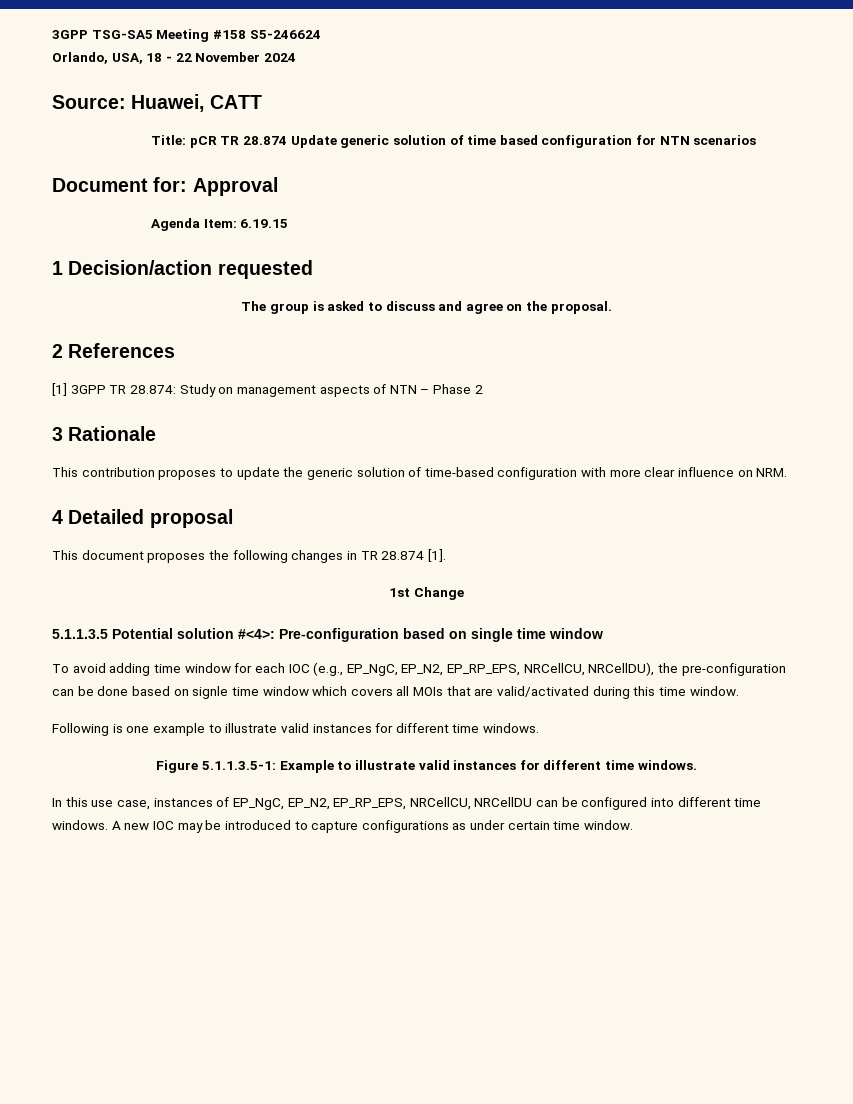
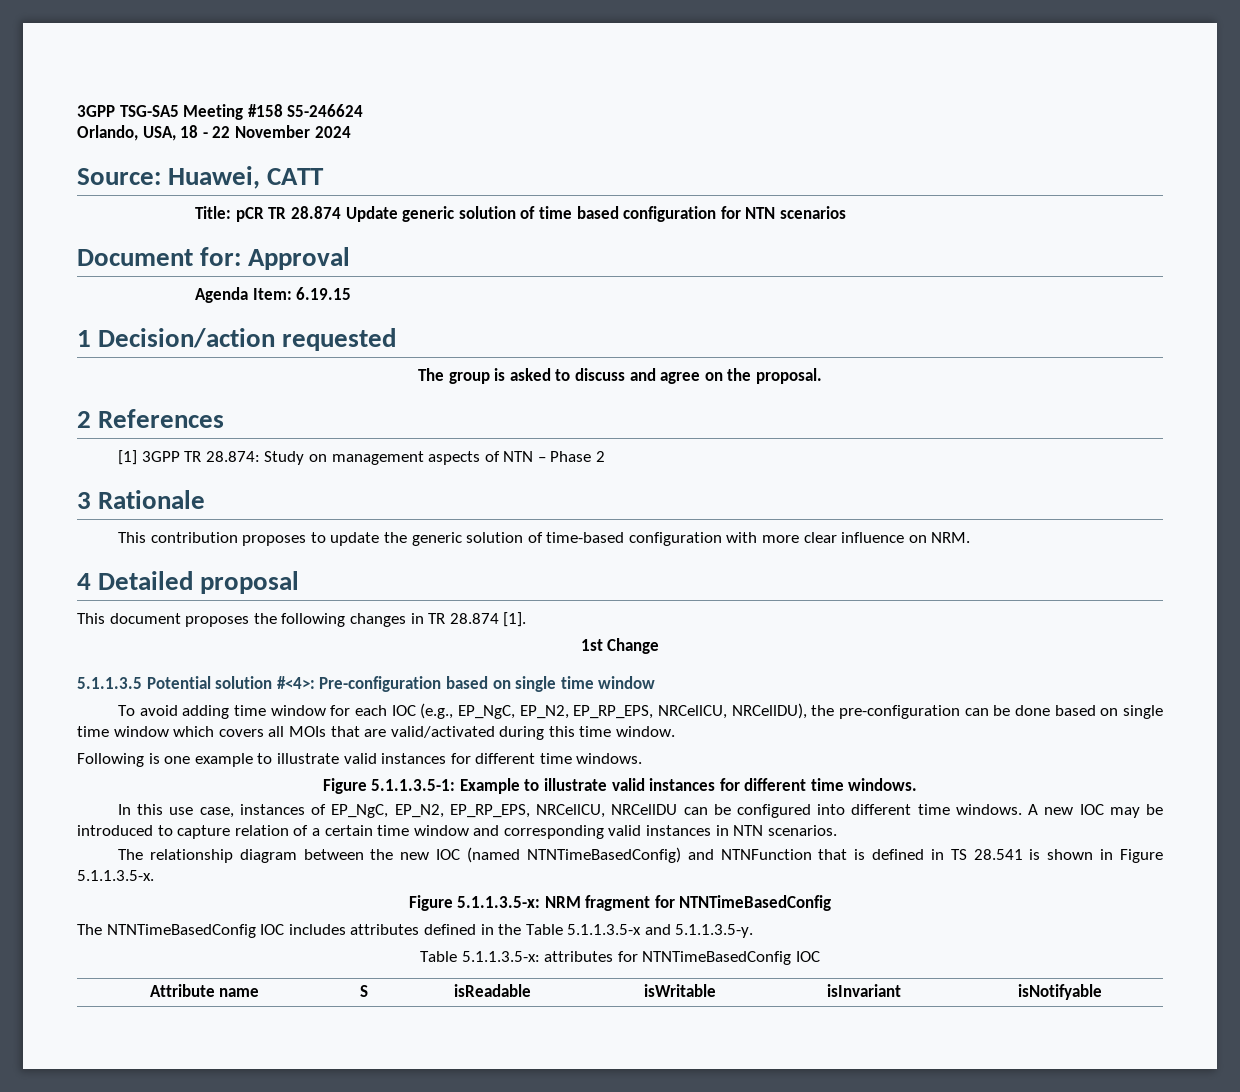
[192,686,229,699] signle -> [1122,705,1163,719] single
[361,820,634,833] configurations as under certain time window. -> [234,825,837,839] [117,847,1163,863] [77,870,154,881] [408,895,832,911] [77,924,754,938] [420,951,820,965] [149,984,260,997] [360,985,368,997] [454,984,531,997] [643,984,716,997] [827,984,902,997] [1018,984,1102,1000] relation of a certain time window and corresponding valid instances in NTN scenarios. // The relationship diagram between the new IOC (named NTNTimeBasedConfig) and NTNFunction that is defined in TS 28.541 is shown in Figure 5.1.1.3.5-x. // Figure 5.1.1.3.5-x: NRM fragment for NTNTimeBasedConfig // The NTNTimeBasedConfig IOC includes attributes defined in the Table 5.1.1.3.5-x and 5.1.1.3.5-y. // Table 5.1.1.3.5-x: attributes for NTNTimeBasedConfig IOC // Attribute name | S | isReadable | isWritable | isInvariant | isNotifyable

